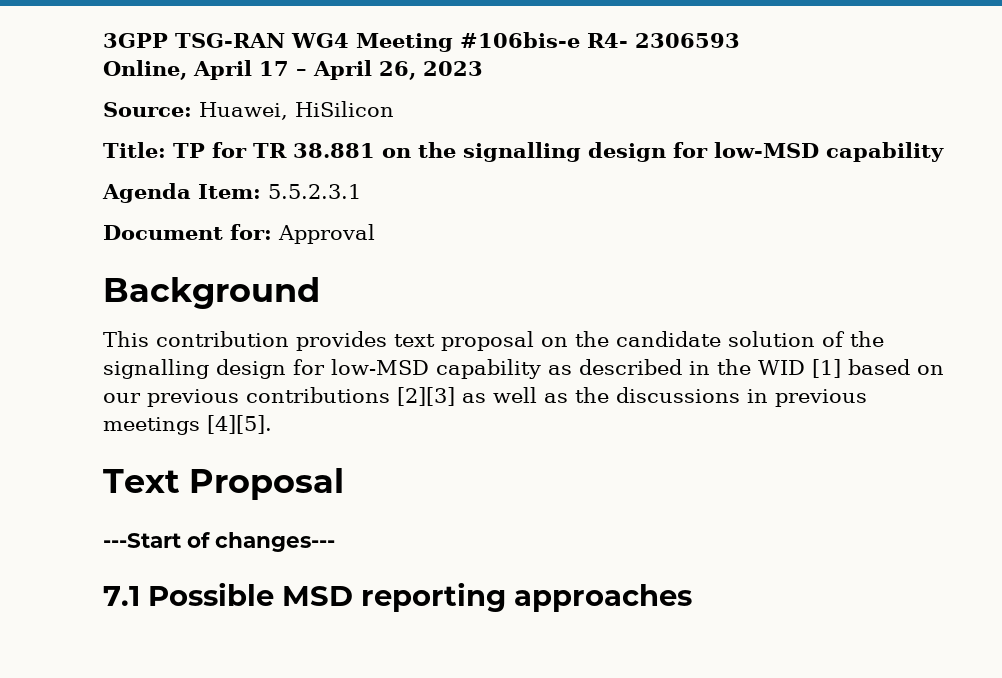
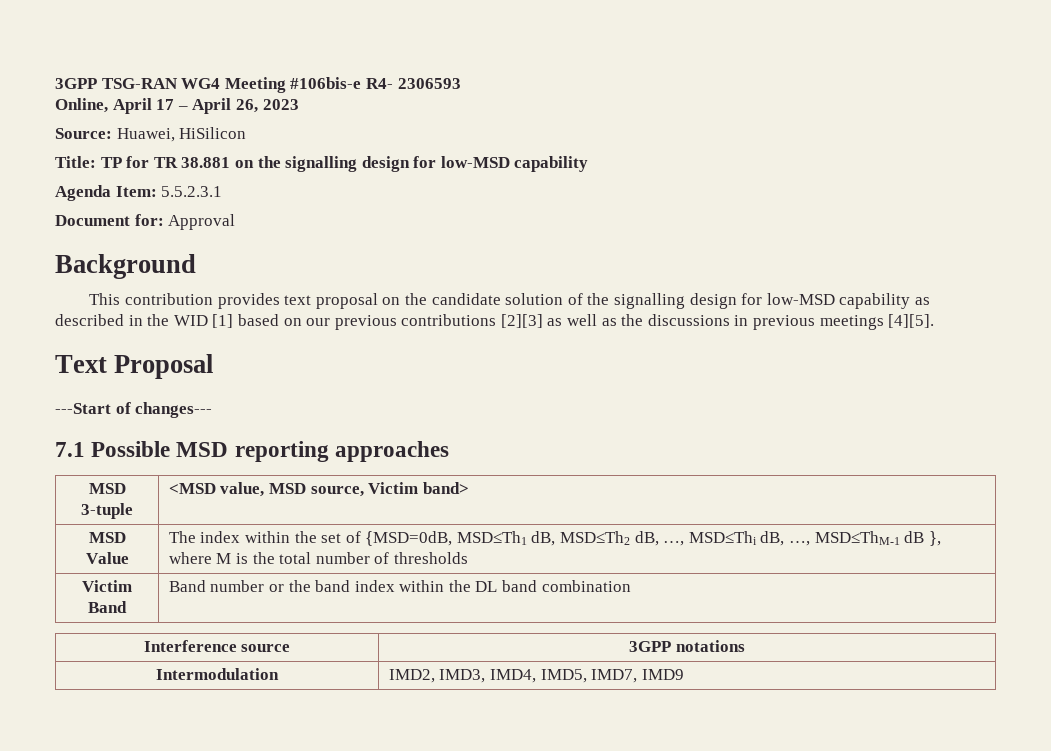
(692, 598) none -> [88,483,126,494] [81,503,133,519] [168,482,469,497] [88,532,126,543] [85,552,129,564] [168,531,941,546] [168,552,468,564] [82,580,132,592] [88,601,127,613] [168,580,631,592] [143,640,291,652] [629,640,745,652] [156,668,279,680] [388,669,684,683] // MSD 3-tuple | <MSD value, MSD source, Victim band> // MSD Value | The index within the set of {MSD=0dB, MSD≤Th1 dB, MSD≤Th2 dB, …, MSD≤Thi dB, …, MSD≤ThM-1 dB }, where M is the total number of thresholds // Victim Band | Band number or the band index within the DL band combination // Interference source | 3GPP notations // Intermodulation | IMD2, IMD3, IMD4, IMD5, IMD7, IMD9

